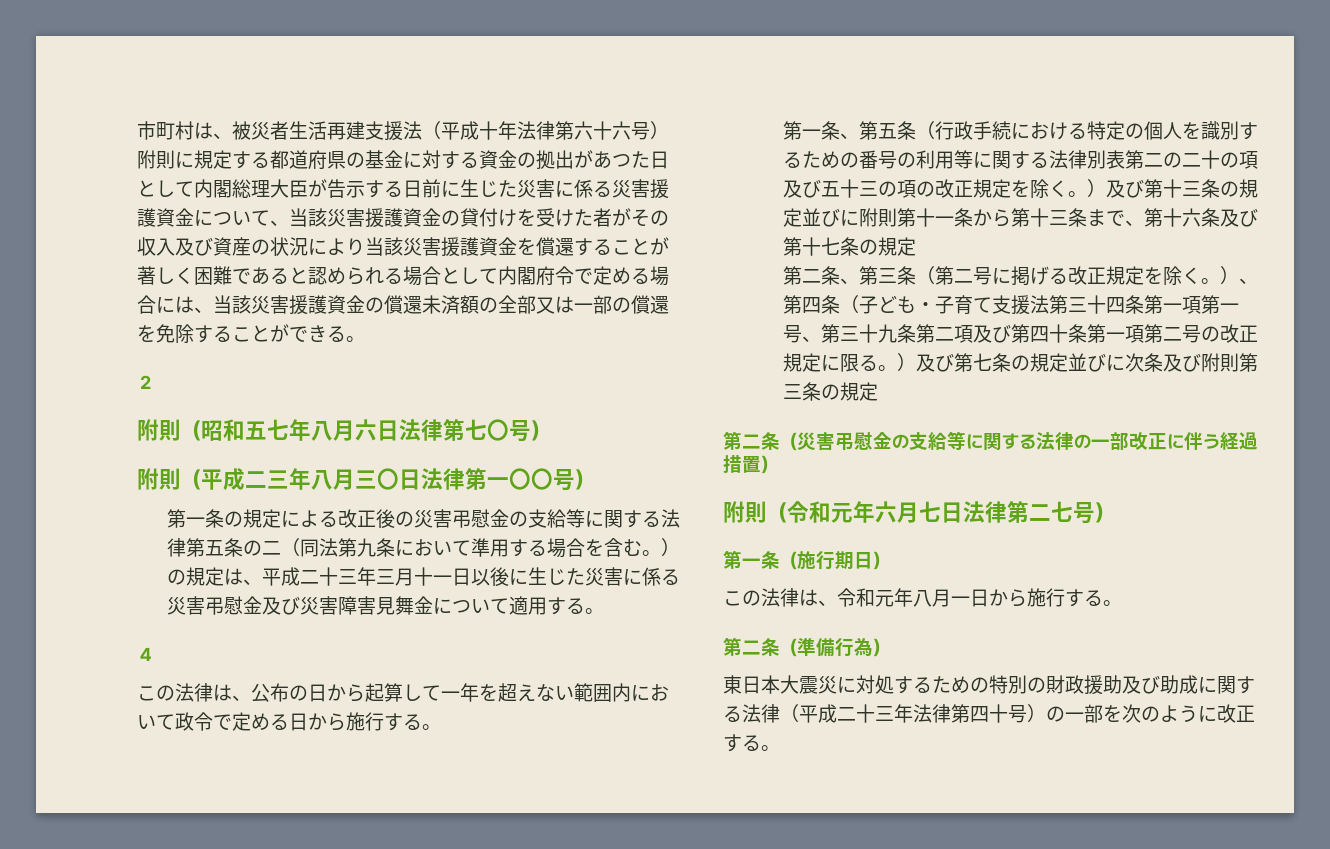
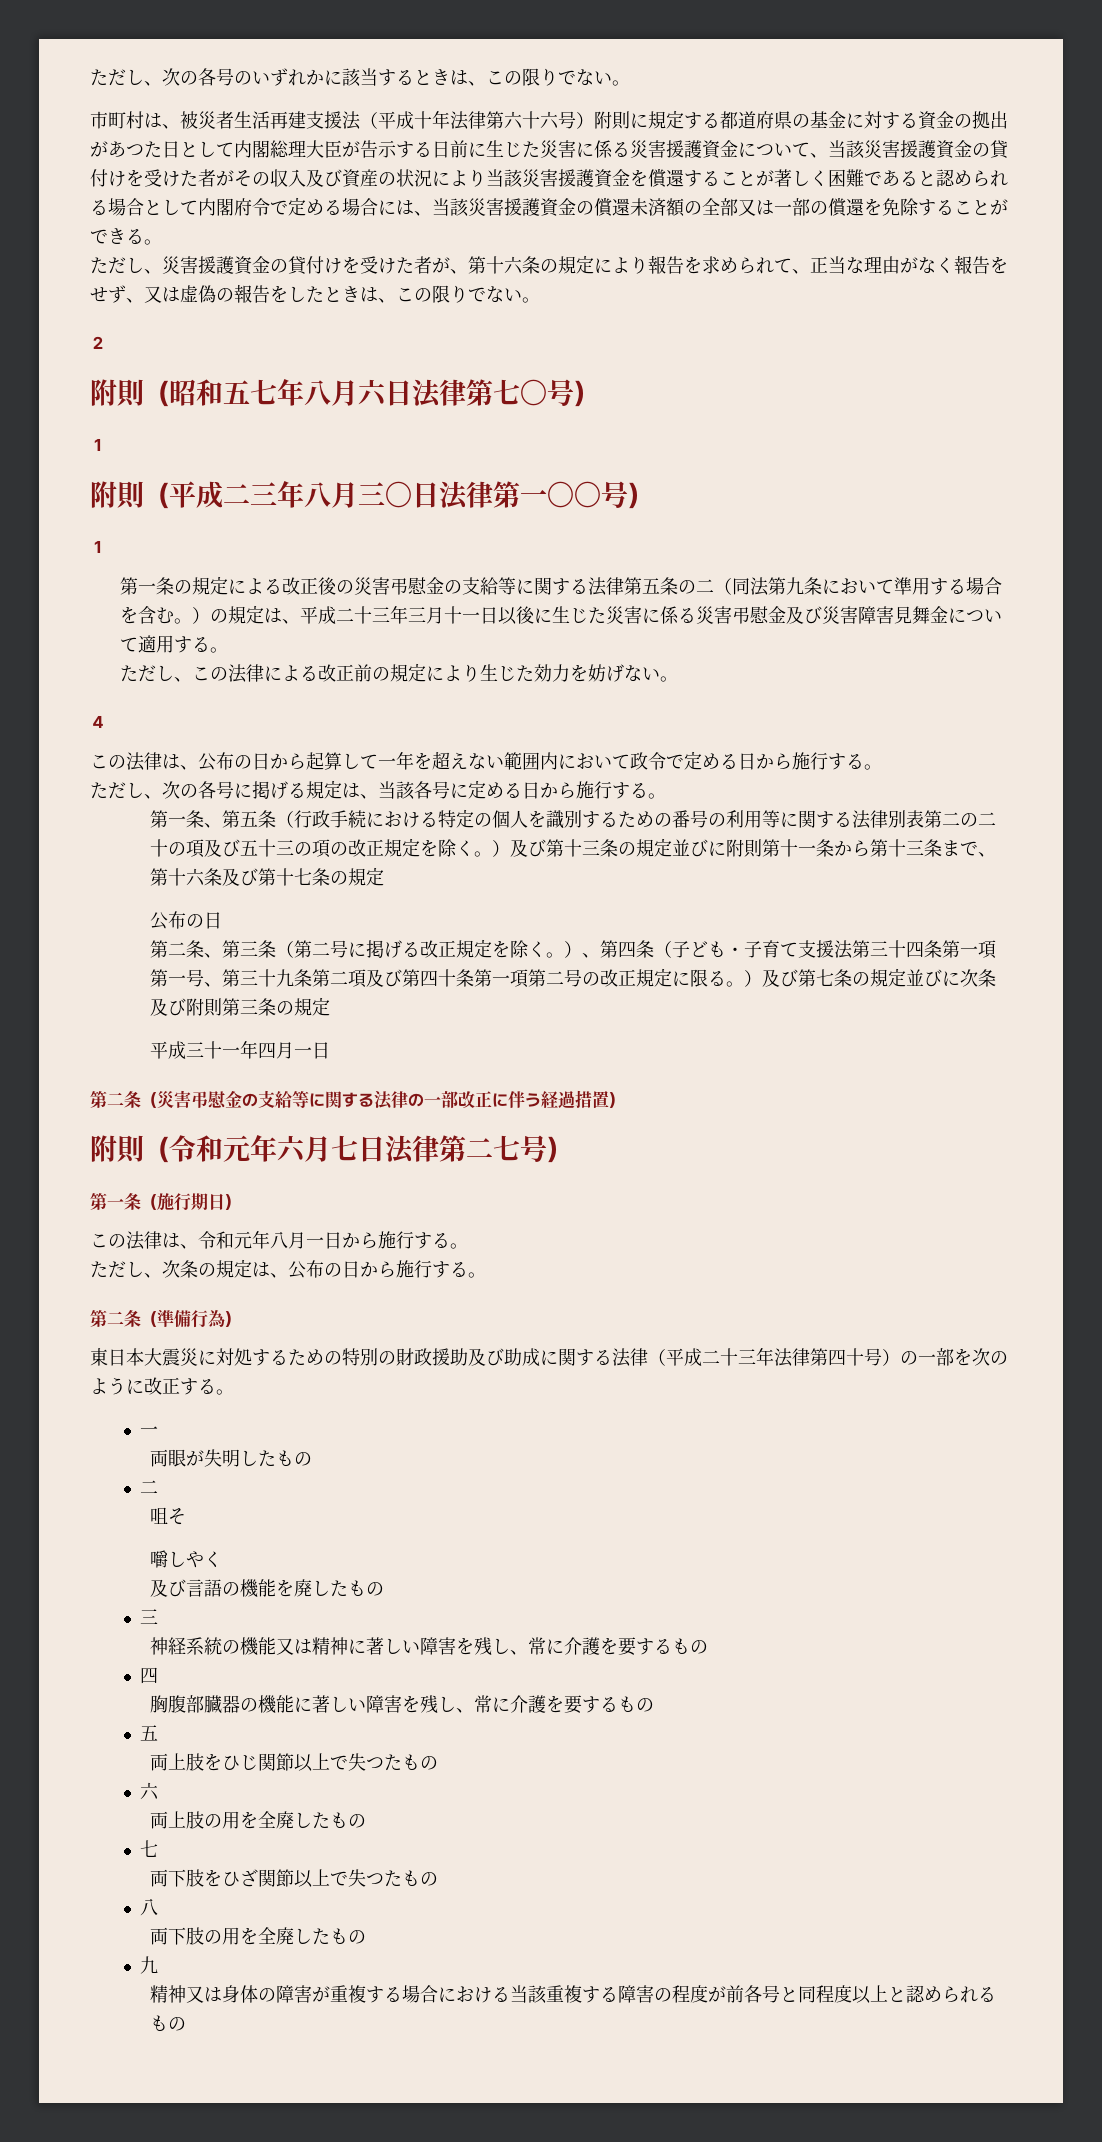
(137, 130) none -> [90,68,630,87] ただし、次の各号のいずれかに該当するときは、この限りでない。 //
(365, 339) none -> [90,255,1008,275] [90,284,540,303] // ただし、災害援護資金の貸付けを受けた者が、第十六条の規定により報告を求められて、正当な理由がなく報告をせず、又は虚偽の報告をしたときは、この限りでない。
(551, 430) none -> [90,438,106,451] // １
(595, 479) none -> [90,540,106,553] // １
(605, 611) none -> [120,663,679,683] // ただし、この法律による改正前の規定により生じた効力を妨げない。
(441, 727) none -> [90,780,666,800] // ただし、次の各号に掲げる規定は、当該各号に定める日から施行する。
(917, 246) none -> [150,911,223,930] // 公布の日
(879, 391) none -> [150,1040,331,1059] // 平成三十一年四月一日
(1122, 603) none -> [90,1259,486,1279] // ただし、次条の規定は、公布の日から施行する。
(780, 748) none -> [139,1426,158,1436] [150,1449,313,1467] [139,1480,158,1494] [150,1507,187,1525] [150,1550,223,1568] [150,1579,385,1598] [139,1609,158,1624] [150,1637,709,1656] [139,1667,158,1684] [150,1695,655,1714] [139,1725,158,1741] [150,1753,439,1772] [139,1782,159,1800] [150,1811,367,1829] [139,1840,158,1857] [150,1869,439,1888] [139,1898,158,1916] [150,1927,367,1945] [139,1956,158,1974] [150,1985,997,2004] [150,2015,187,2032] // 一 // 両眼が失明したもの // 二 // 咀そ // 嚼しやく // 及び言語の機能を廃したもの // 三 // 神経系統の機能又は精神に著しい障害を残し、常に介護を要するもの // 四 // 胸腹部臓器の機能に著しい障害を残し、常に介護を要するもの // 五 // 両上肢をひじ関節以上で失つたもの // 六 // 両上肢の用を全廃したもの // 七 // 両下肢をひざ関節以上で失つたもの // 八 // 両下肢の用を全廃したもの // 九 // 精神又は身体の障害が重複する場合における当該重複する障害の程度が前各号と同程度以上と認められるもの

